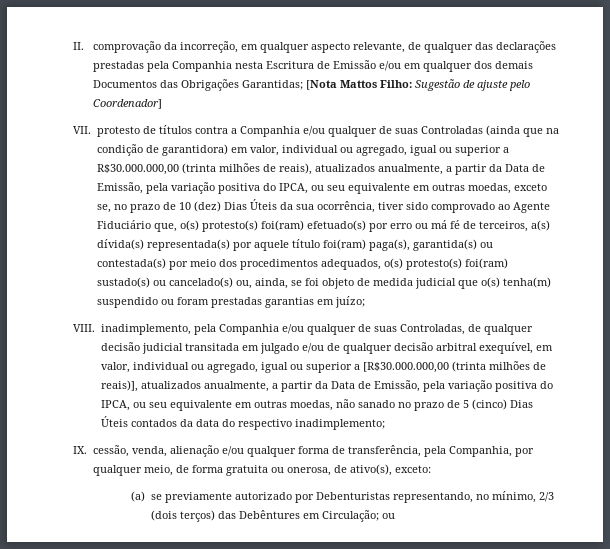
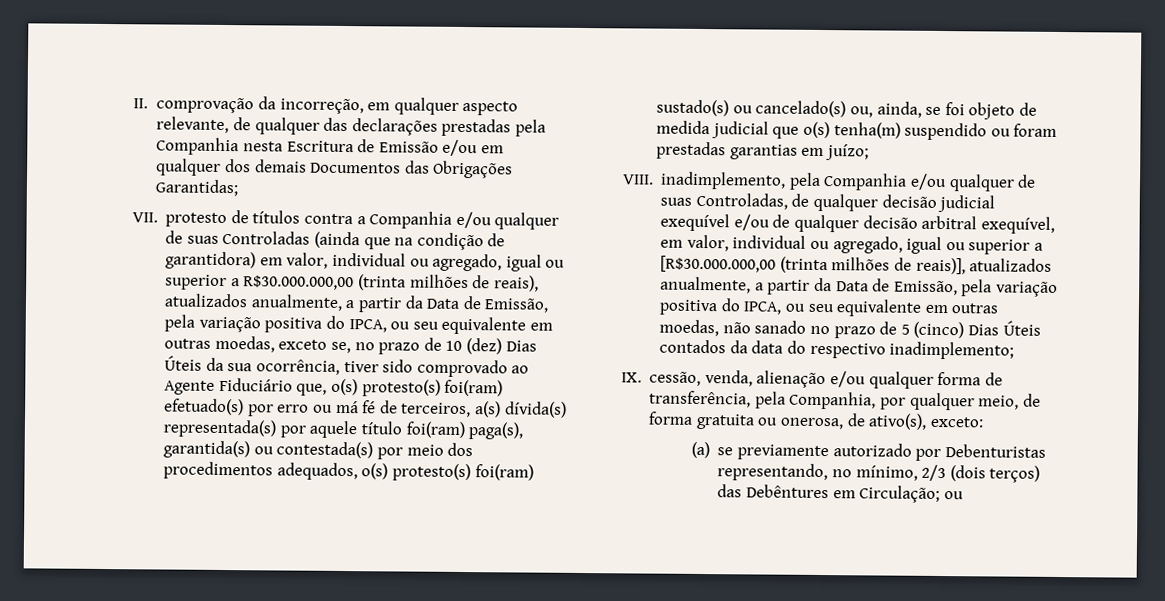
[305,79,530,91] [92,99,162,109] [Nota Mattos Filho: Sugestão de ajuste pelo Coordenador] -> (239, 188) none
[184,343,299,354] transitada em julgado -> [660,213,731,232] exequível

